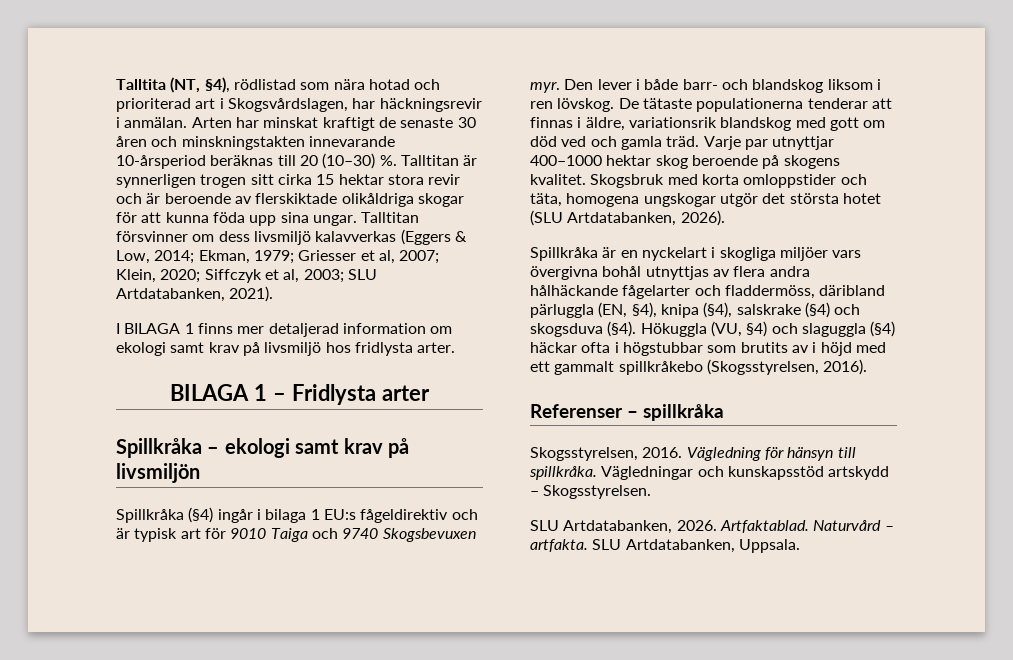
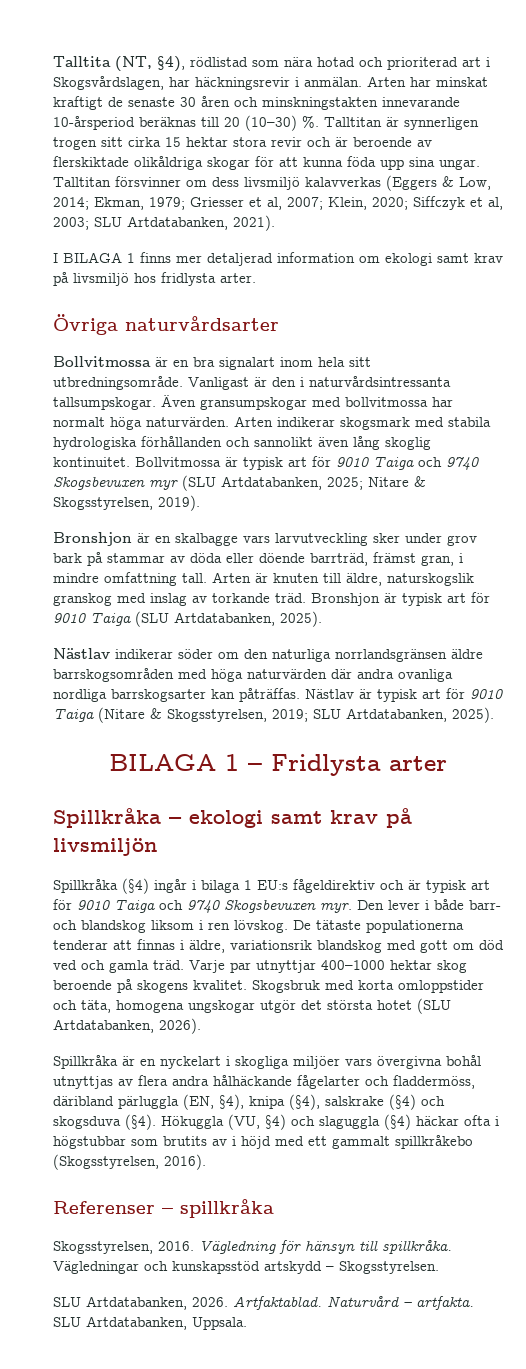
(456, 347) none -> [53,314,279,335] [53,356,371,370] [53,376,451,390] [53,395,453,410] [53,416,491,430] [53,436,431,450] [53,456,479,470] [53,475,426,491] [53,495,200,511] [53,532,477,546] [53,552,463,566] [53,572,474,586] [53,592,490,606] [53,611,322,627] [53,648,483,662] [53,668,453,682] [53,688,503,702] [53,707,494,723] // Övriga naturvårdsarter // Bollvitmossa är en bra signalart inom hela sitt utbredningsområde. Vanligast är den i naturvårdsintressanta tallsumpskogar. Även gransumpskogar med bollvitmossa har normalt höga naturvärden. Arten indikerar skogsmark med stabila hydrologiska förhållanden och sannolikt även lång skoglig kontinuitet. Bollvitmossa är typisk art för 9010 Taiga och 9740 Skogsbevuxen myr (SLU Artdatabanken, 2025; Nitare & Skogsstyrelsen, 2019). // Bronshjon är en skalbagge vars larvutveckling sker under grov bark på stammar av döda eller döende barrträd, främst gran, i mindre omfattning tall. Arten är knuten till äldre, naturskogslik granskog med inslag av torkande träd. Bronshjon är typisk art för 9010 Taiga (SLU Artdatabanken, 2025). // Nästlav indikerar söder om den naturliga norrlandsgränsen äldre barrskogsområden med höga naturvärden där andra ovanliga nordliga barrskogsarter kan påträffas. Nästlav är typisk art för 9010 Taiga (Nitare & Skogsstyrelsen, 2019; SLU Artdatabanken, 2025).

